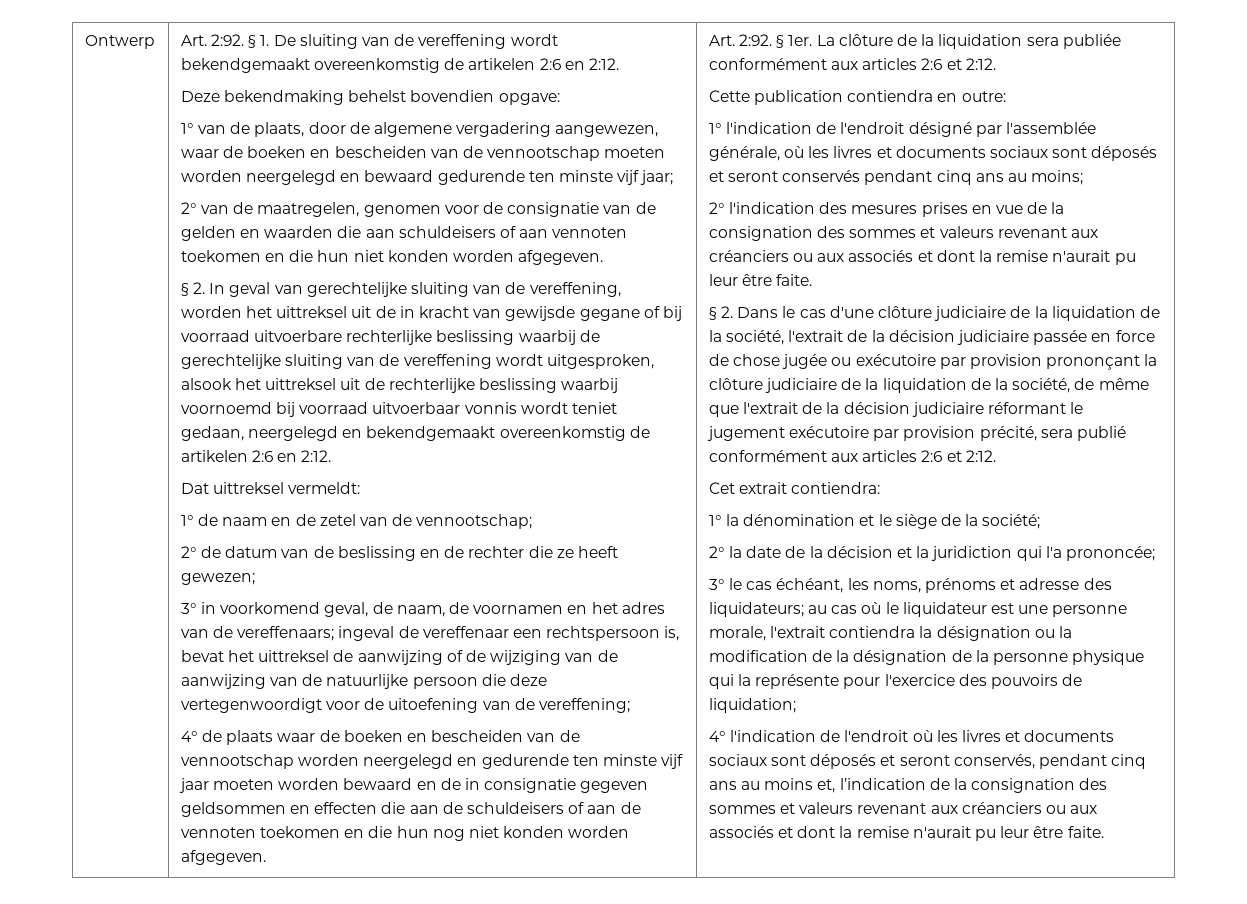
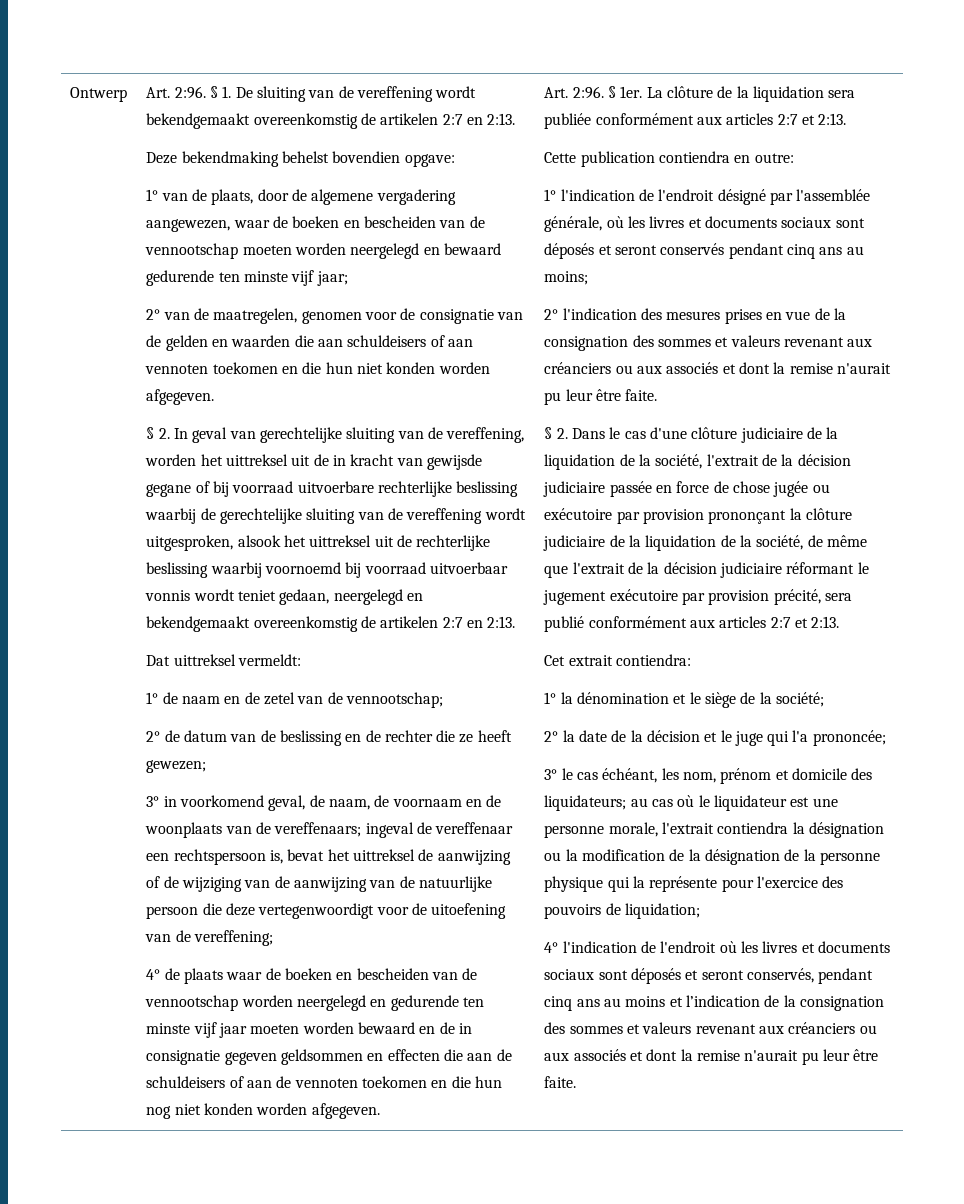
[211,34,245,46] 2:92. -> [174,86,206,99] 2:96.
[539,58,619,70] 2:6 en 2:12. -> [442,113,516,125] 2:7 en 2:13.
[252,450,332,462] 2:6 en 2:12. -> [442,616,516,628] 2:7 en 2:13.
[473,602,665,614] voornamen en het adres -> [392,795,502,807] [145,822,223,838] voornaam en de woonplaats
[739,34,773,46] 2:92. -> [572,86,604,99] 2:96.
[921,58,996,70] 2:6 et 2:12. -> [777,113,847,125] 2:7 et 2:13.
[921,450,996,462] 2:6 et 2:12. -> [770,616,840,628] 2:7 et 2:13.
[916,546,1013,561] la juridiction -> [720,730,763,746] le juge
[872,578,1080,593] noms, prénoms et adresse -> [682,768,847,784] nom, prénom et domicile
[817,779,836,793] et, -> [669,997,683,1007] et

